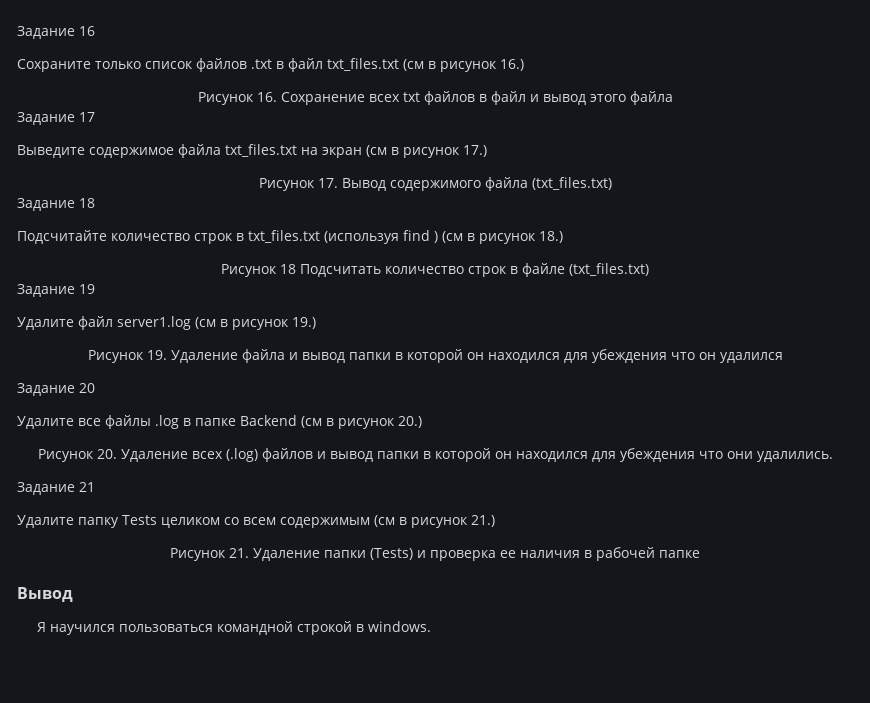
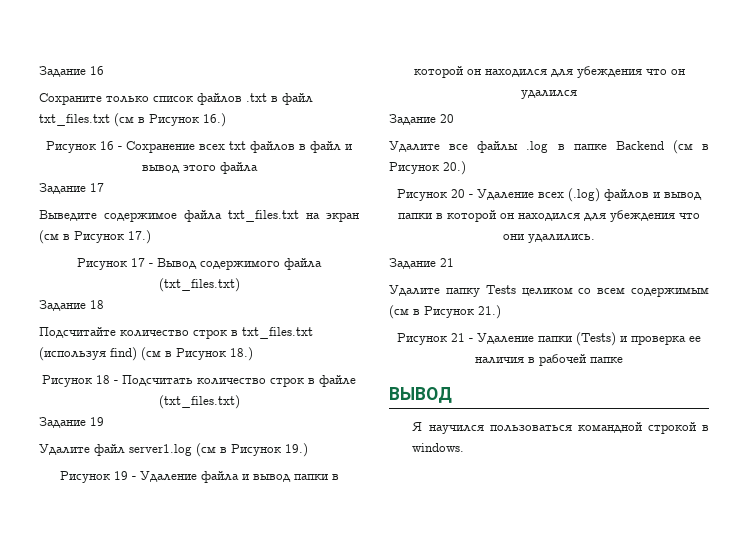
[440,61,497,72] рисунок -> [149,114,199,126] Рисунок
[256,92,277,102] 16. -> [100,141,122,150] 16 -
[403,147,460,158] рисунок -> [74,231,124,243] Рисунок
[317,178,338,188] 17. -> [131,258,153,267] 17 -
[403,230,536,244] find ) (см в рисунок -> [110,347,226,361] find) (см в Рисунок
(296, 269) none -> [114,380,118,384] -
[232,319,289,330] рисунок -> [231,444,281,456] Рисунок
[146,350,167,360] 19. -> [113,471,136,480] 19 -
[338,418,395,429] рисунок -> [389,162,439,174] Рисунок
[96,449,117,459] 20. -> [451,189,473,198] 20 -
[410,517,468,528] рисунок -> [424,306,474,318] Рисунок
[229,548,250,558] 21. -> [451,333,473,342] 21 -
[17,587,73,602] Вывод -> [389,387,452,403] ВЫВОД

